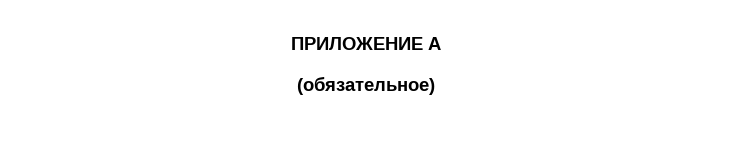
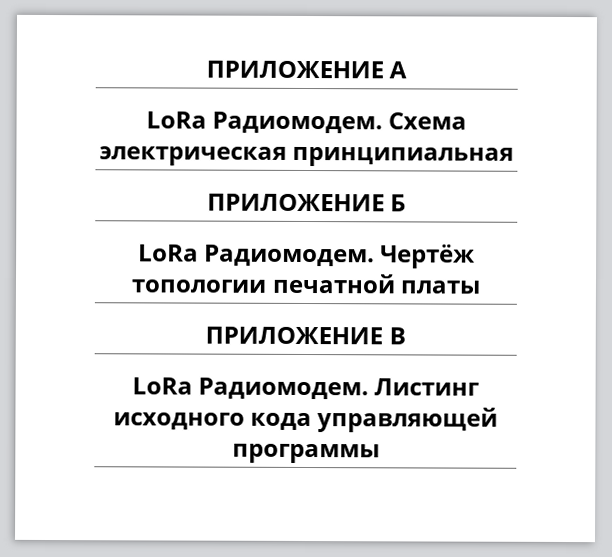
[296,76,435,95] (обязательное) -> [145,111,468,134] [98,146,515,167] [206,193,407,213] [137,243,476,269] [131,273,480,294] [205,326,406,346] [131,377,480,400] [112,407,499,433] [231,443,380,464] LoRa Радиомодем. Схема электрическая принципиальная // ПРИЛОЖЕНИЕ Б // LoRa Радиомодем. Чертёж топологии печатной платы // ПРИЛОЖЕНИЕ В // LoRa Радиомодем. Листинг исходного кода управляющей программы

